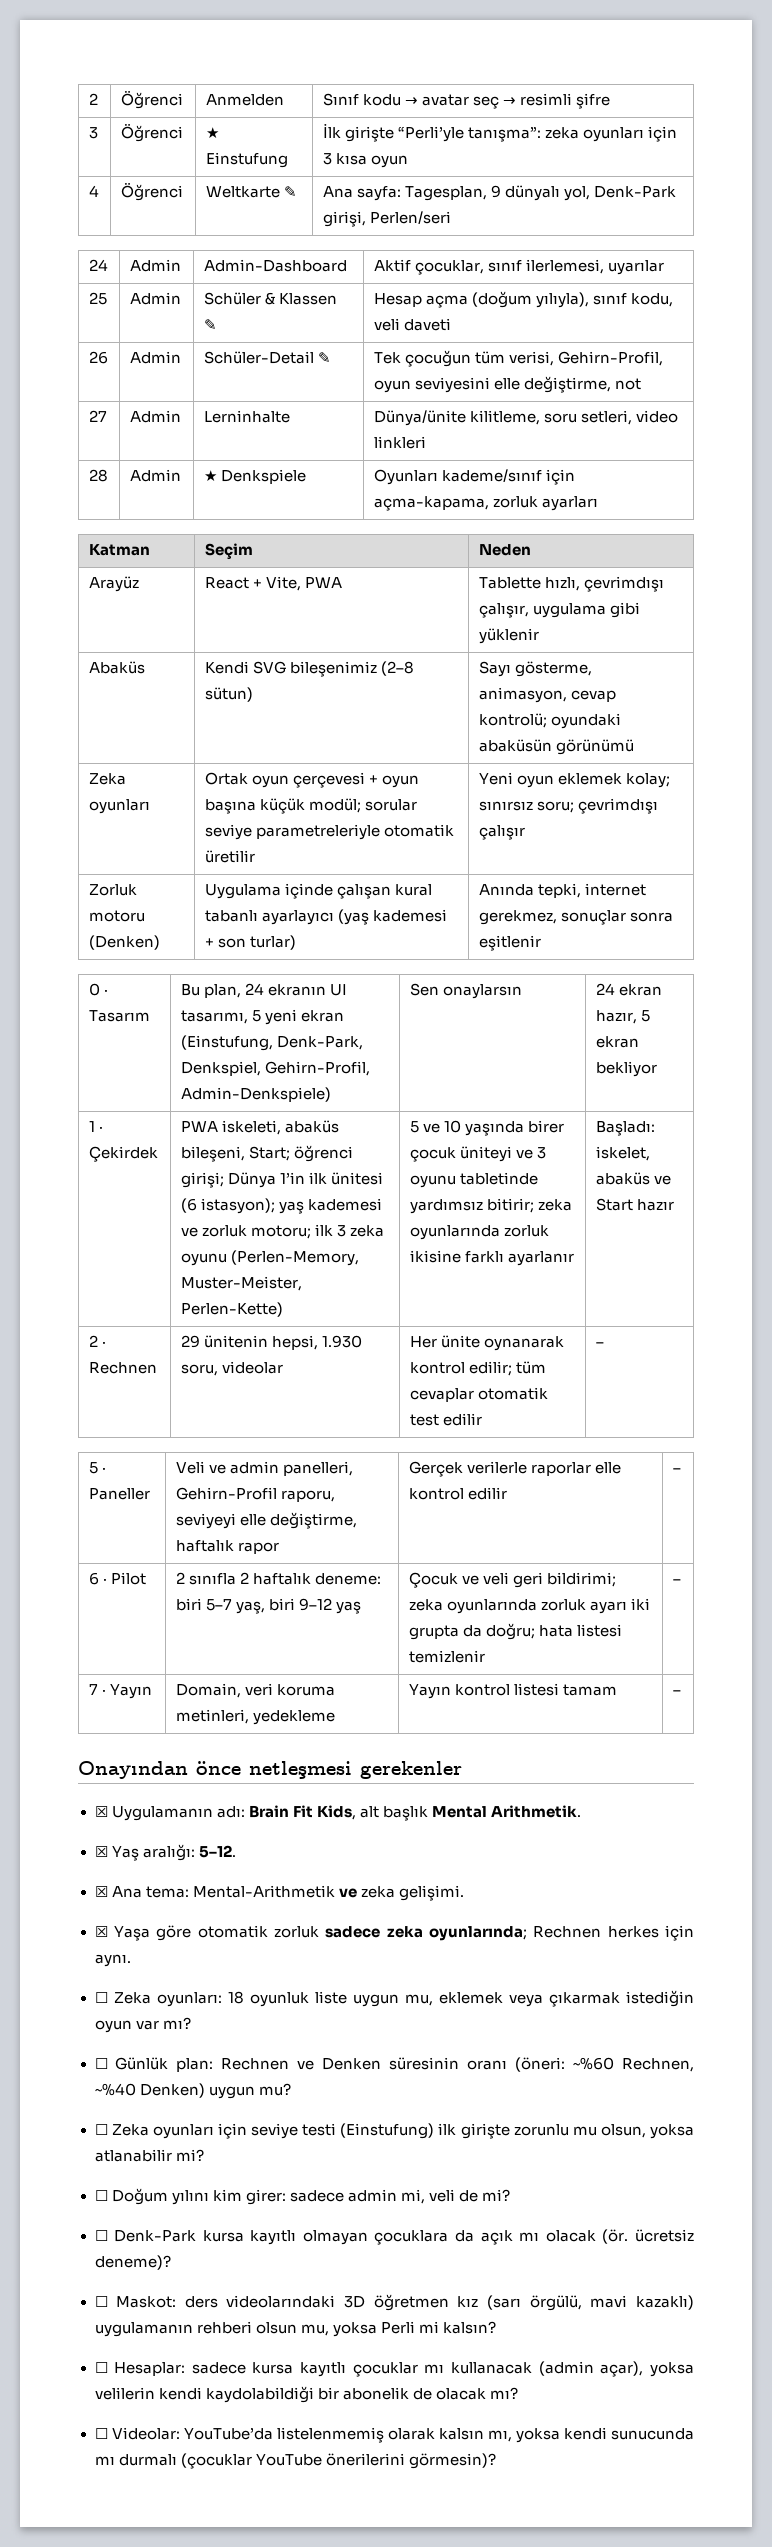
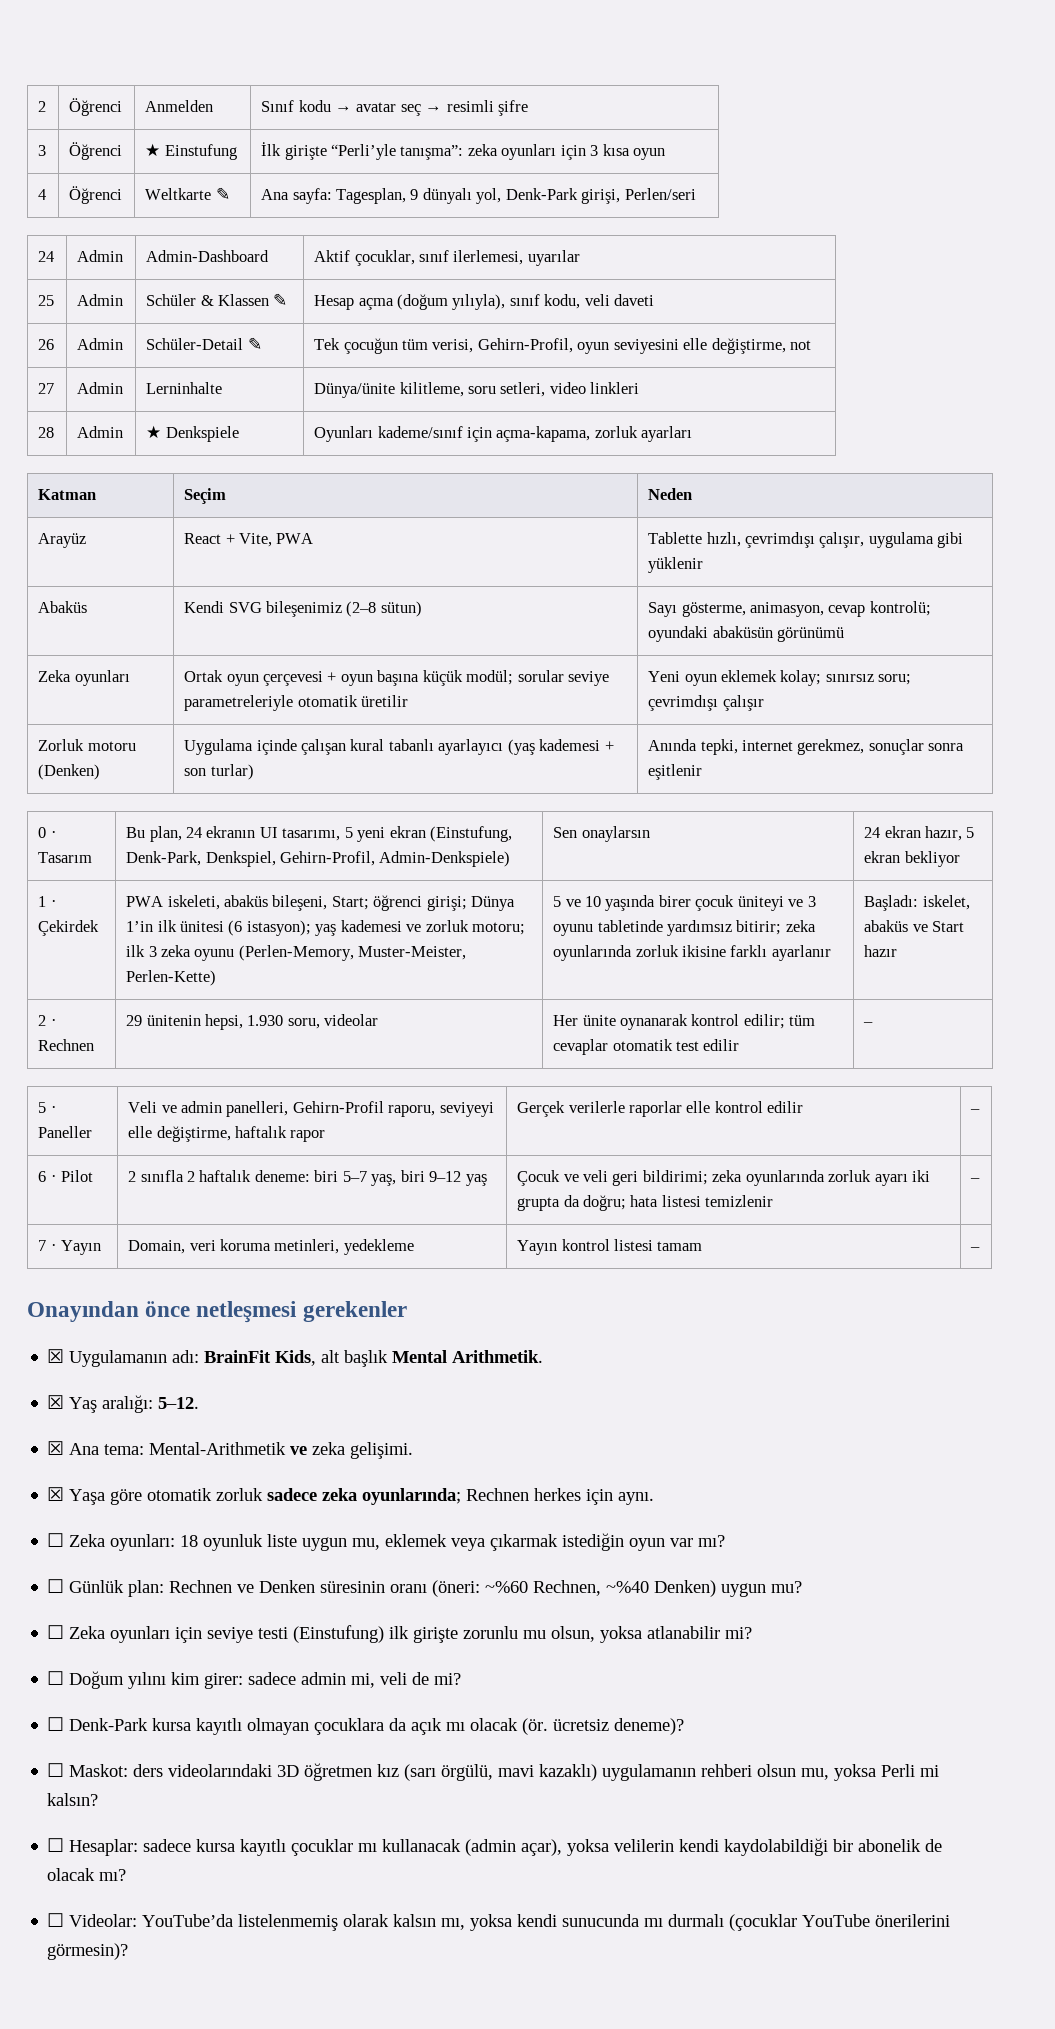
[248,1805,313,1818] Brain Fit -> [204,1350,272,1363] BrainFit

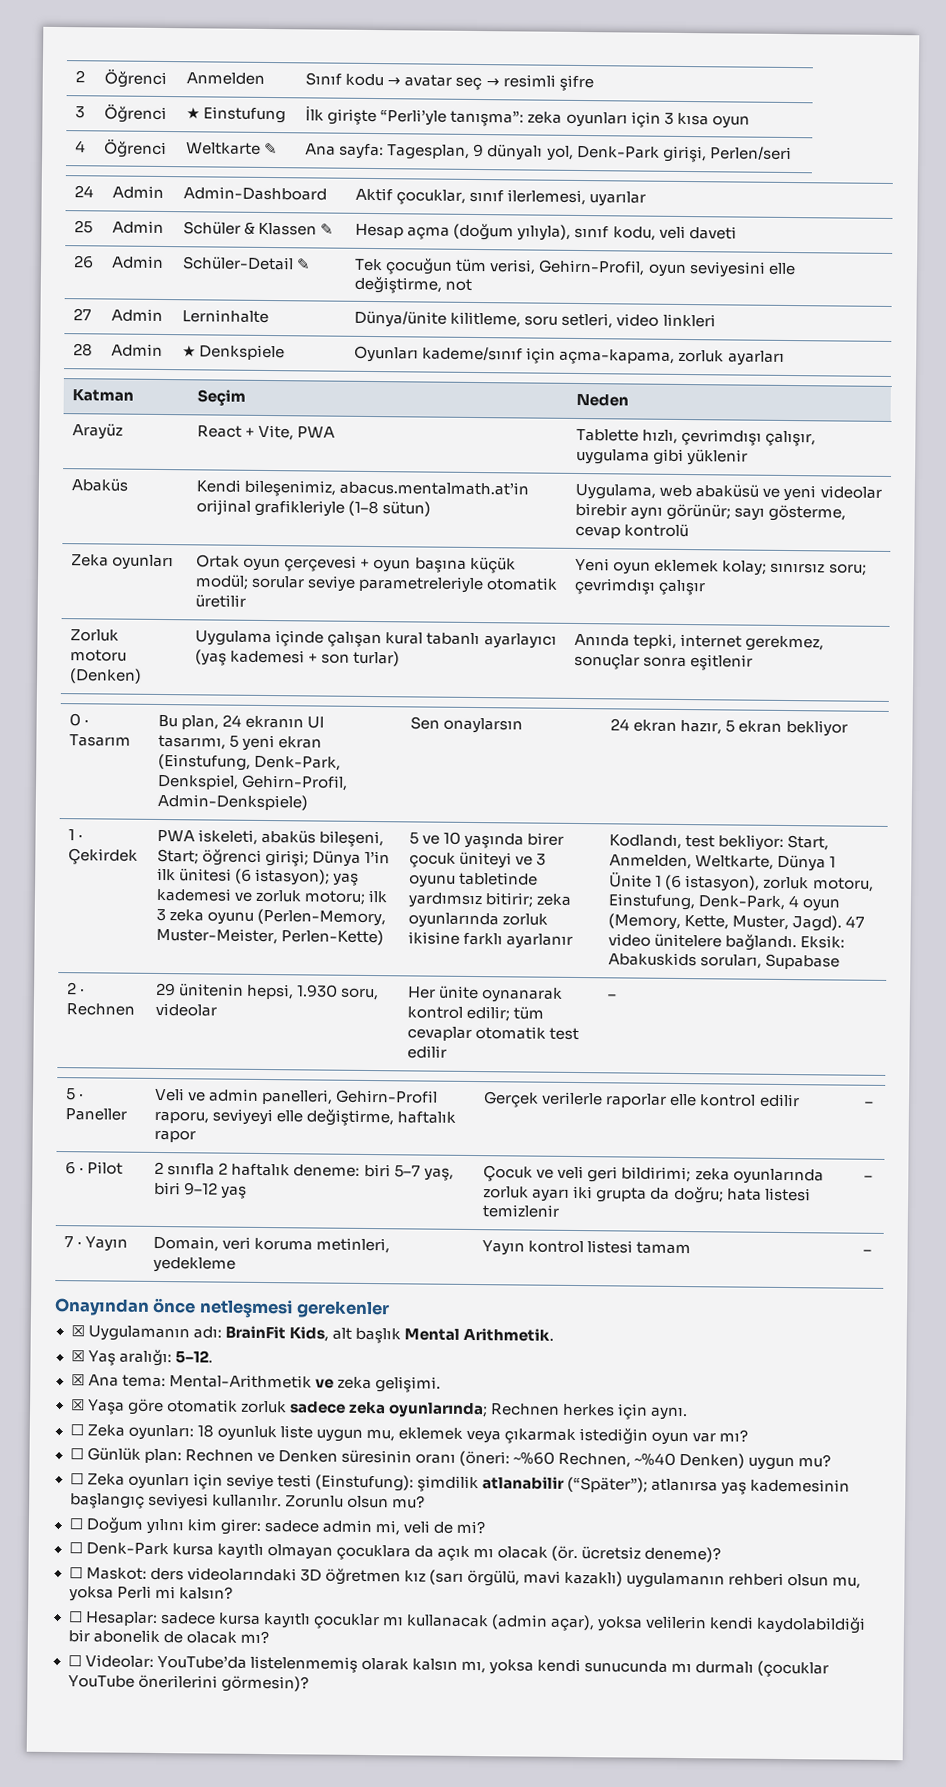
[228,601,422,617] [648,601,931,617] [648,626,844,642] SVG bileşenimiz (2–8 sütun) | Sayı gösterme, animasyon, cevap kontrolü; oyundaki abaküsün görünümü -> [244,479,530,497] [196,499,432,517] [575,483,882,502] [575,502,847,522] [575,523,690,539] bileşenimiz, abacus.mentalmath.at’in orijinal grafikleriyle (1–8 sütun) | Uygulama, web abaküsü ve yeni videolar birebir aynı görünür; sayı gösterme, cevap kontrolü
[864,895,970,911] [864,920,964,932] [864,945,898,957] Başladı: iskelet, abaküs ve Start hazır -> [609,834,830,851] [609,854,837,872] [609,872,874,892] [608,893,841,912] [608,913,866,932] [608,933,846,952] [608,952,841,970] Kodlandı, test bekliyor: Start, Anmelden, Weltkarte, Dünya 1 Ünite 1 (6 istasyon), zorluk motoru, Einstufung, Denk-Park, 4 oyun (Memory, Kette, Muster, Jagd). 47 video ünitelere bağlandı. Eksik: Abakuskids soruları, Supabase
[293,1625,753,1643] (Einstufung) ilk girişte zorunlu mu olsun, yoksa atlanabilir mi? -> [314,1474,851,1495] [69,1492,425,1510] (Einstufung): şimdilik atlanabilir (“Später”); atlanırsa yaş kademesinin başlangıç seviyesi kullanılır. Zorunlu olsun mu?

